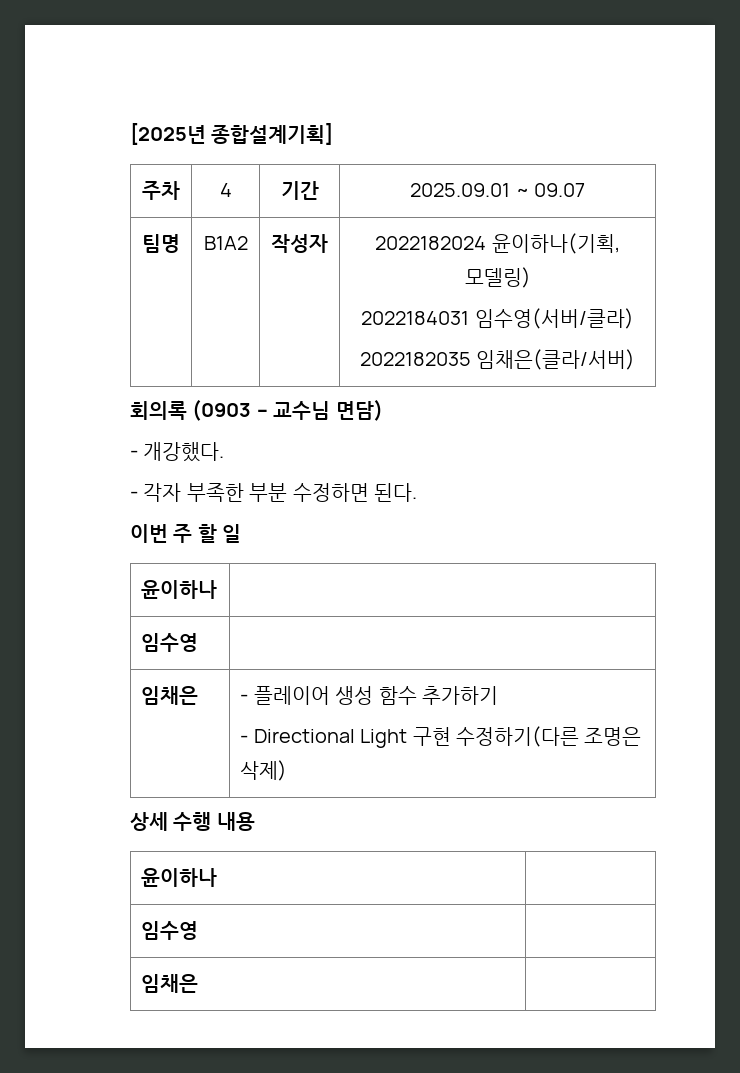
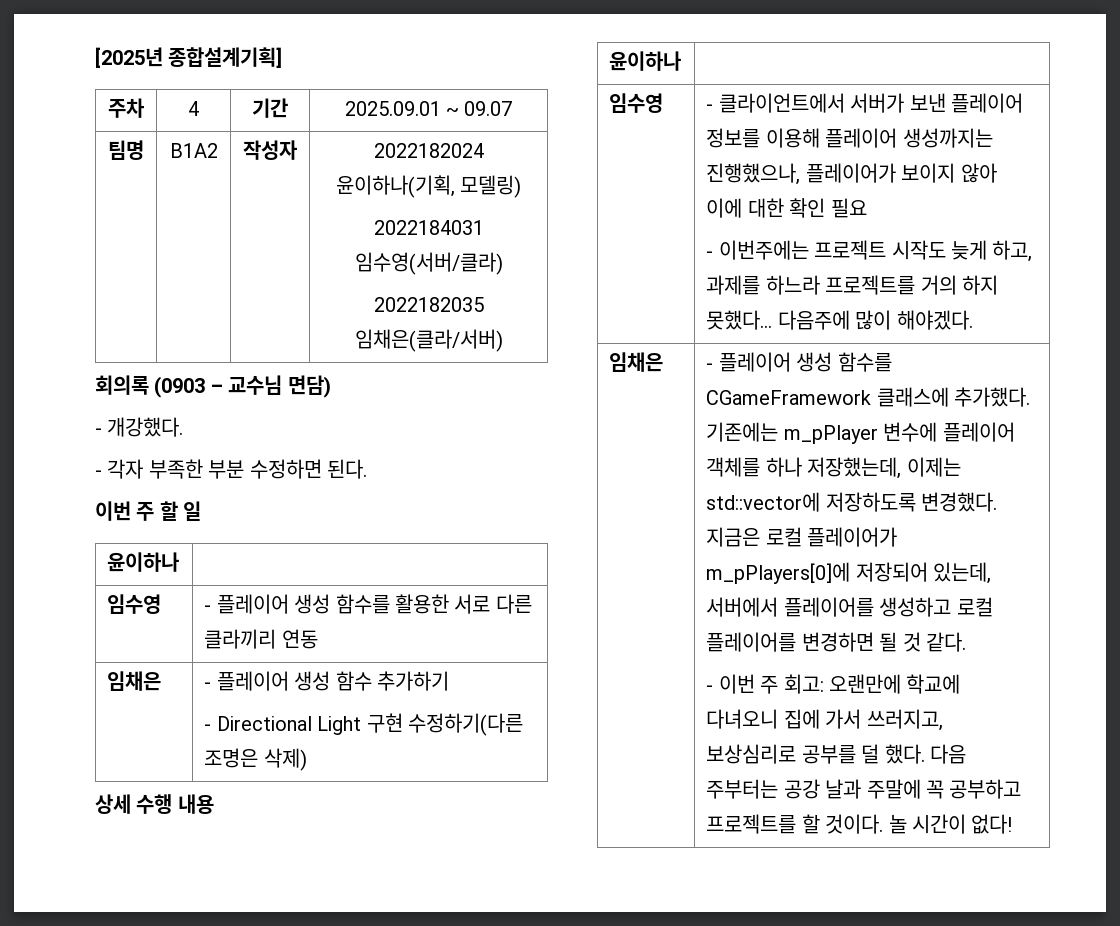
(199, 642) none -> [204,594,532,614] [204,629,318,649] - 플레이어 생성 함수를 활용한 서로 다른 클라끼리 연동
[141,974,199,993] // 임채은 | -> [706,93,1023,113] [706,128,993,148] [706,163,997,185] [706,198,867,218] [706,240,1033,262] [706,275,998,295] [706,310,973,330] [609,352,664,372] [706,352,892,372] [706,387,1031,407] [706,422,1015,444] [706,457,961,479] [706,492,998,512] [706,527,898,547] [706,562,992,584] [706,597,993,617] [706,632,966,652] [706,674,961,694] [706,709,943,731] [706,744,966,764] [706,779,1022,799] [706,814,1013,834] - 클라이언트에서 서버가 보낸 플레이어 정보를 이용해 플레이어 생성까지는 진행했으나, 플레이어가 보이지 않아 이에 대한 확인 필요 // - 이번주에는 프로젝트 시작도 늦게 하고, 과제를 하느라 프로젝트를 거의 하지 못했다… 다음주에 많이 해야겠다. // 임채은 | - 플레이어 생성 함수를 CGameFramework 클래스에 추가했다. 기존에는 m_pPlayer 변수에 플레이어 객체를 하나 저장했는데, 이제는 std::vector에 저장하도록 변경했다. 지금은 로컬 플레이어가 m_pPlayers[0]에 저장되어 있는데, 서버에서 플레이어를 생성하고 로컬 플레이어를 변경하면 될 것 같다. // - 이번 주 회고: 오랜만에 학교에 다녀오니 집에 가서 쓰러지고, 보상심리로 공부를 덜 했다. 다음 주부터는 공강 날과 주말에 꼭 공부하고 프로젝트를 할 것이다. 놀 시간이 없다!

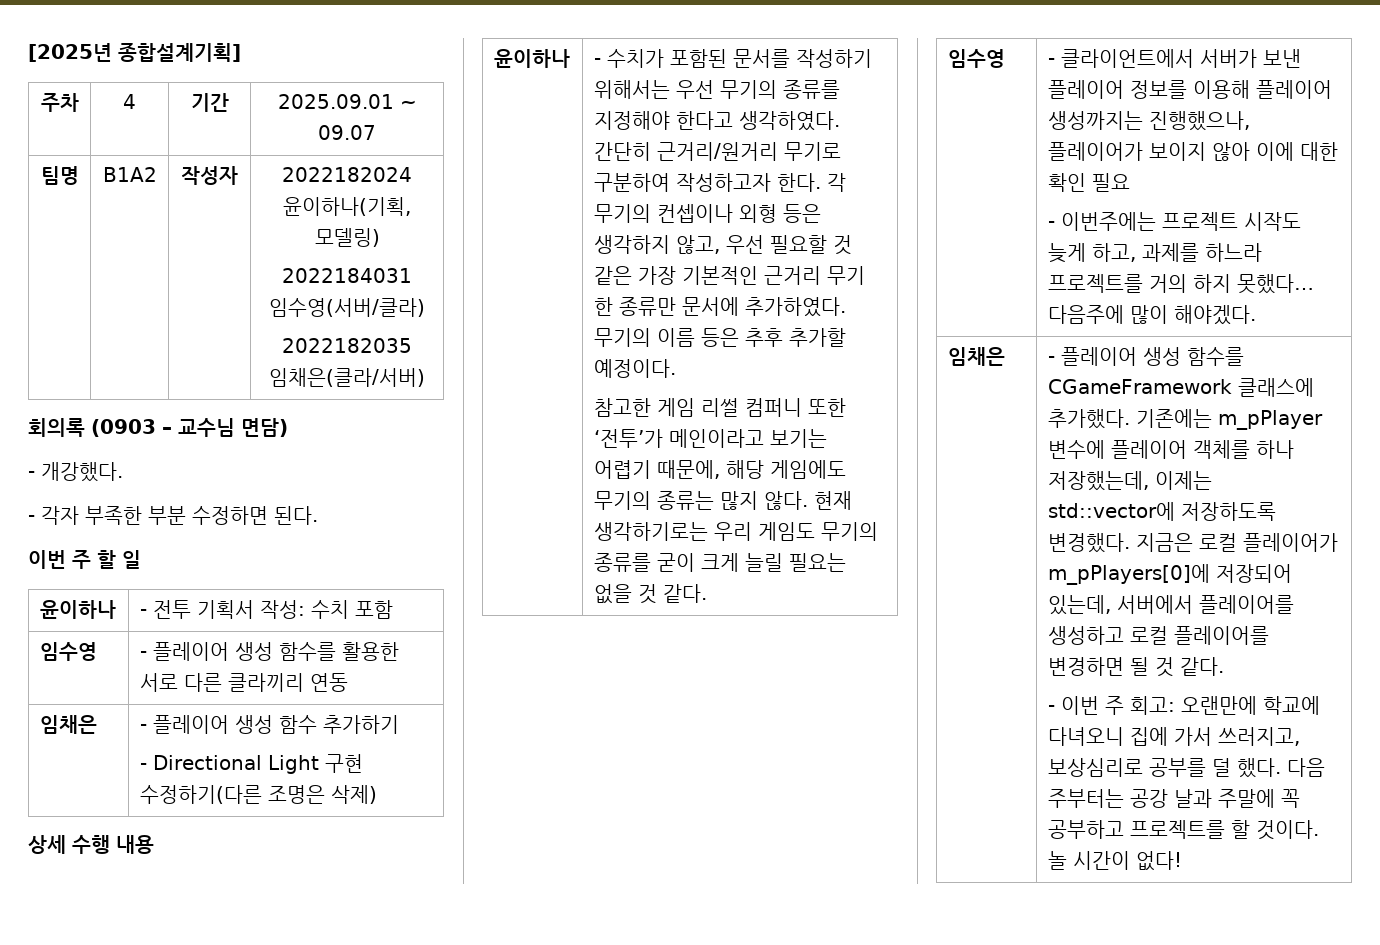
(180, 562) none -> [139,600,393,619] - 전투 기획서 작성: 수치 포함
(682, 61) none -> [593,49,872,68] [593,80,840,99] [593,111,840,131] [593,142,841,161] [593,173,846,192] [593,204,821,223] [593,235,852,255] [593,266,865,285] [593,297,846,317] [593,328,846,347] [593,359,676,378] [593,398,846,417] [593,429,827,448] [593,460,846,479] [593,491,852,510] [593,522,878,541] [593,553,846,572] [593,584,707,604] - 수치가 포함된 문서를 작성하기 위해서는 우선 무기의 종류를 지정해야 한다고 생각하였다. 간단히 근거리/원거리 무기로 구분하여 작성하고자 한다. 각 무기의 컨셉이나 외형 등은 생각하지 않고, 우선 필요할 것 같은 가장 기본적인 근거리 무기 한 종류만 문서에 추가하였다. 무기의 이름 등은 추후 추가할 예정이다. // 참고한 게임 리썰 컴퍼니 또한 ‘전투’가 메인이라고 보기는 어렵기 때문에, 해당 게임에도 무기의 종류는 많지 않다. 현재 생각하기로는 우리 게임도 무기의 종류를 굳이 크게 늘릴 필요는 없을 것 같다.

